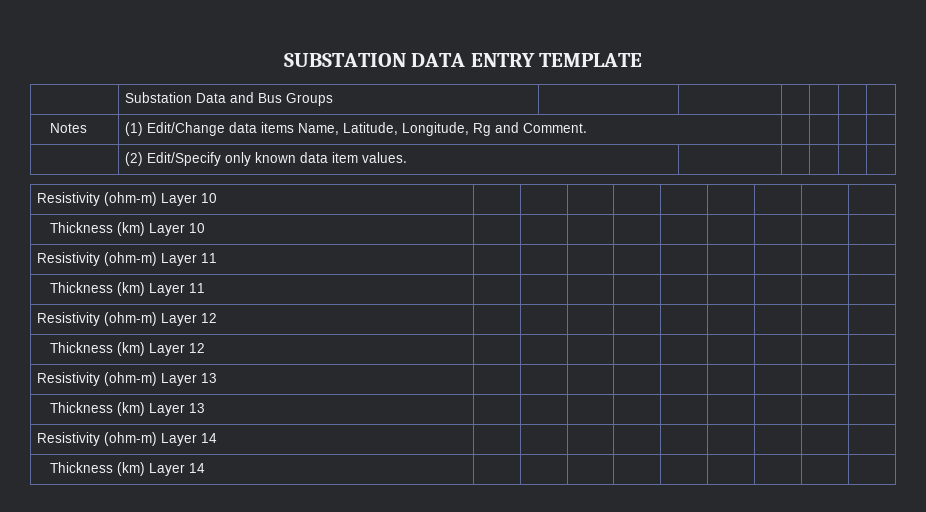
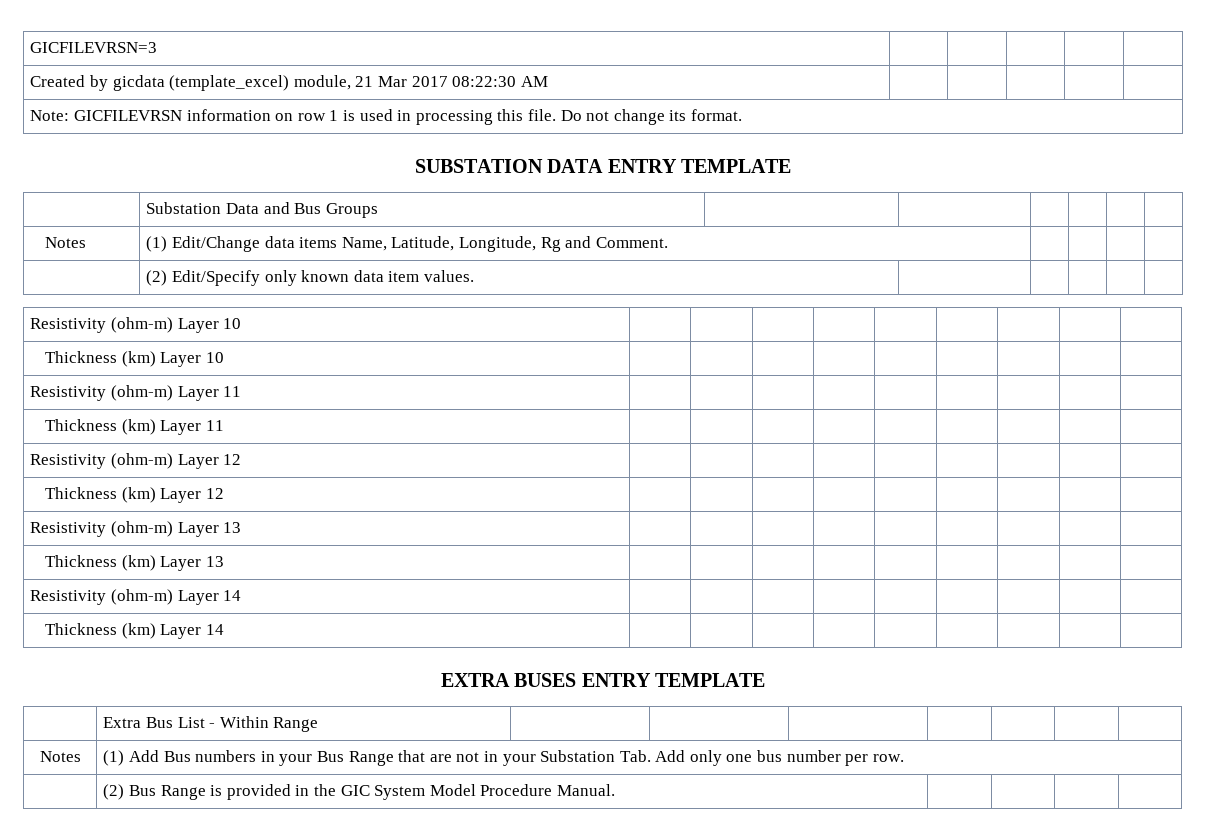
(283, 60) none -> [30,42,158,53] [30,75,548,91] [30,109,742,125] GICFILEVRSN=3 | | | | | // Created by gicdata (template_excel) module, 21 Mar 2017 08:22:30 AM | | | | | // Note: GICFILEVRSN information on row 1 is used in processing this file. Do not change its format. //
(205, 468) none -> [440,673,766,687] [103,716,319,732] [39,751,81,762] [103,750,904,766] [103,784,615,800] // EXTRA BUSES ENTRY TEMPLATE // | Extra Bus List - Within Range | | | | | | | // Notes | (1) Add Bus numbers in your Bus Range that are not in your Substation Tab. Add only one bus number per row. // | (2) Bus Range is provided in the GIC System Model Procedure Manual. | | | |

